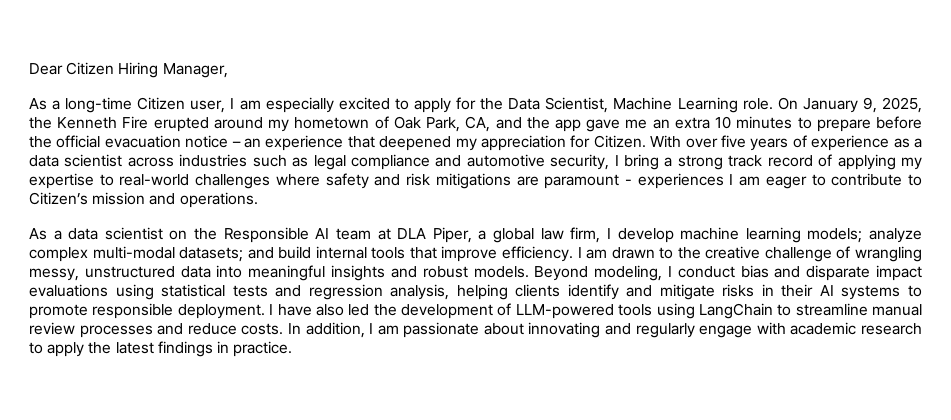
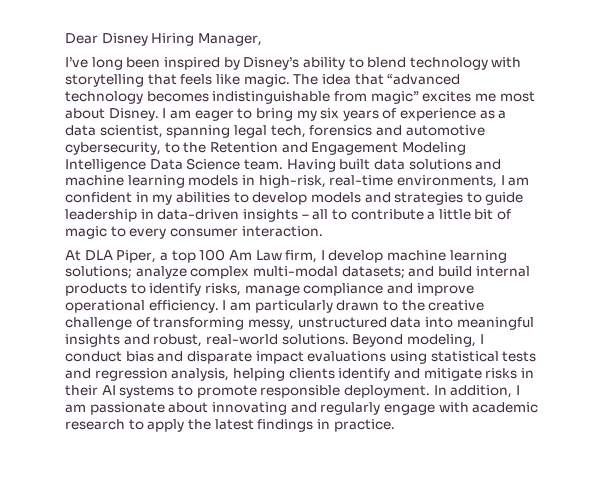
[66,62,115,75] Citizen -> [101,33,148,46] Disney
[29,97,922,113] [29,116,923,132] [29,135,746,151] As a long-time Citizen user, I am especially excited to apply for the Data Scientist, Machine Learning role. On January 9, 2025, the Kenneth Fire erupted around my hometown of Oak Park, CA, and the app gave me an extra 10 minutes to prepare before the official evacuation notice – an experience that deepened my appreciation for Citizen. With over five -> [65,57,522,70] [65,74,461,87] [65,91,535,104] [65,108,340,121] I’ve long been inspired by Disney’s ability to blend technology with storytelling that feels like magic. The idea that “advanced technology becomes indistinguishable from magic” excites me most about Disney. I am eager to bring my six
[64,154,923,170] [29,173,922,189] [29,192,258,208] [29,227,564,243] scientist across industries such as legal compliance and automotive security, I bring a strong track record of applying my expertise to real-world challenges where safety and risk mitigations are paramount - experiences I am eager to contribute to Citizen’s mission and operations. // As a data scientist on the Responsible AI team at DLA Piper, a global law -> [99,125,485,138] [65,142,466,155] [65,158,502,172] [65,175,530,188] [65,192,524,205] [65,209,512,222] [65,226,323,239] [65,249,282,263] scientist, spanning legal tech, forensics and automotive cybersecurity, to the Retention and Engagement Modeling Intelligence Data Science team. Having built data solutions and machine learning models in high-risk, real-time environments, I am confident in my abilities to develop models and strategies to guide leadership in data-driven insights – all to contribute a little bit of magic to every consumer interaction. // At DLA Piper, a top 100 Am Law
[807,228,863,243] models; -> [65,266,132,279] solutions;
[371,246,498,262] tools that improve -> [65,283,474,296] [65,300,145,313] products to identify risks, manage compliance and improve operational
(608, 254) none -> [254,300,333,313] particularly
[854,246,922,262] wrangling -> [153,317,245,330] transforming
[422,266,529,278] robust models. -> [153,334,349,347] robust, real-world solutions.
[269,303,922,319] [29,322,284,338] I have also led the development of LLM-powered tools using LangChain to streamline manual review processes and reduce costs. -> (430, 391) none

